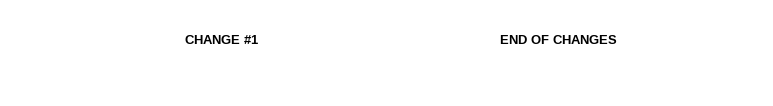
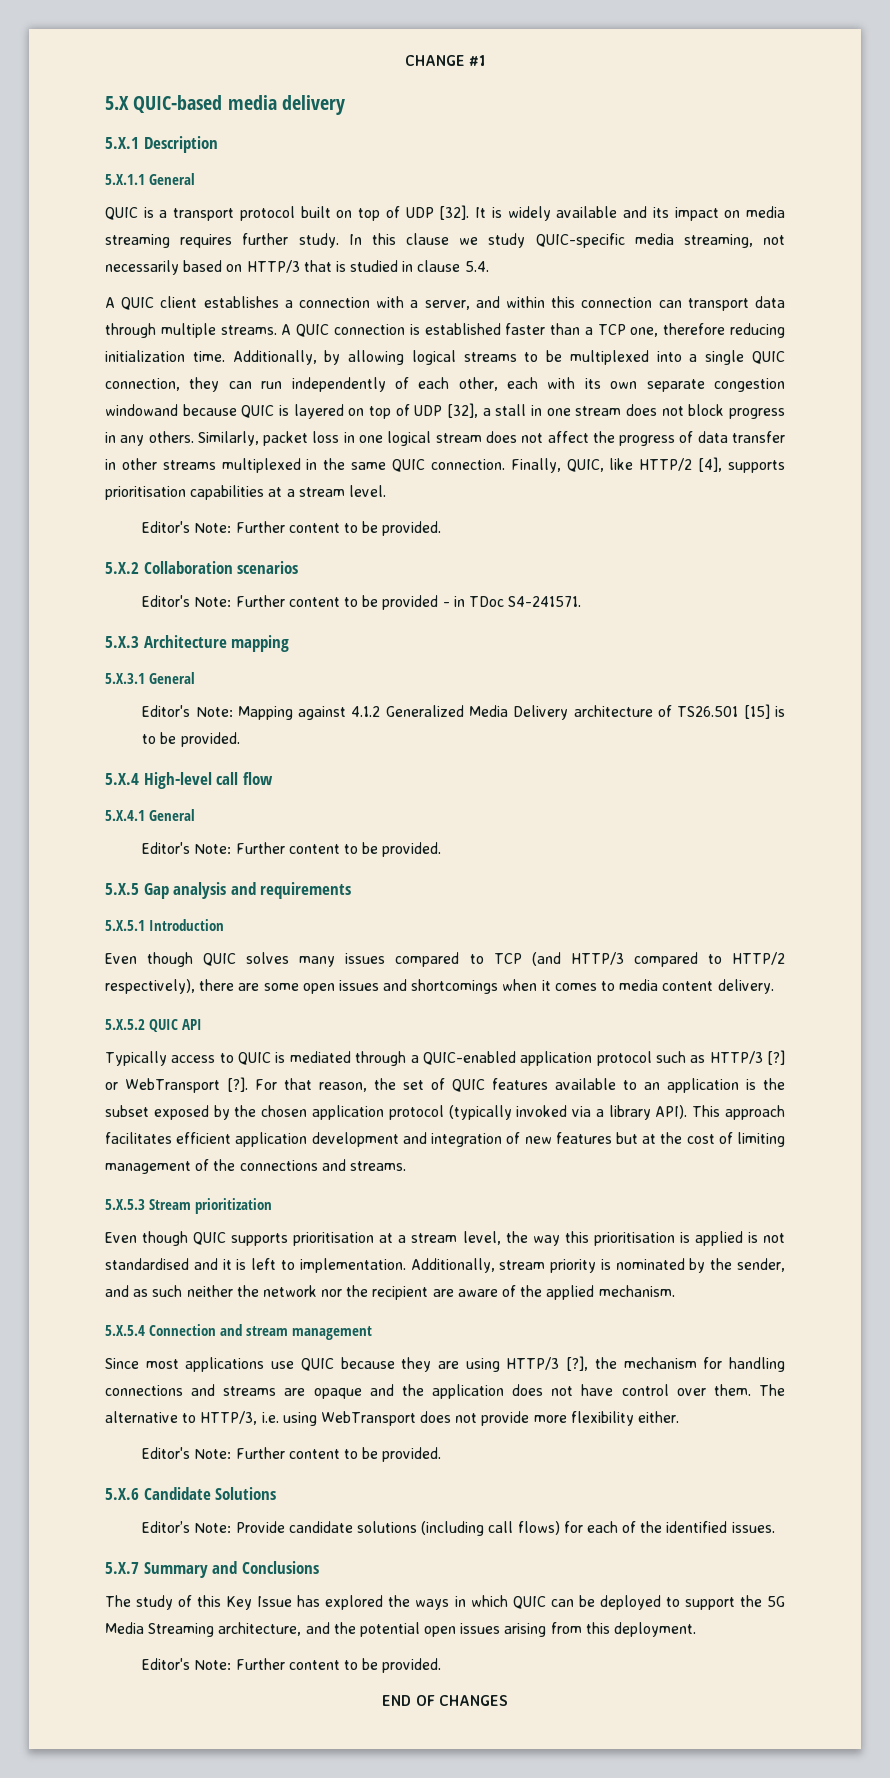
(258, 39) none -> [105,95,346,115] [105,136,218,153] [105,173,196,185] [105,205,785,221] [105,233,785,248] [105,260,489,275] [105,296,785,311] [105,323,786,338] [105,350,785,365] [105,377,785,392] [105,403,785,419] [105,431,785,446] [105,457,785,473] [105,485,386,500] [142,521,442,536] [105,561,299,574] [142,595,582,610] [105,635,290,652] [105,672,196,684] [142,704,785,720] [142,732,240,747] [105,772,273,789] [105,809,196,821] [142,842,442,857] [105,882,352,899] [105,919,225,931] [105,952,786,967] [105,979,774,994] [105,1019,203,1032] [105,1050,786,1066] [105,1077,785,1093] [105,1105,786,1120] [105,1132,785,1147] [105,1159,406,1174] [105,1198,273,1214] [105,1231,785,1246] [105,1258,786,1273] [105,1285,675,1300] [105,1324,373,1340] [105,1356,785,1372] [105,1384,785,1399] [105,1411,680,1426] [142,1447,442,1462] [105,1487,277,1500] [142,1521,775,1536] [105,1561,319,1578] [105,1595,786,1610] [105,1622,697,1637] [142,1658,442,1673] // 5.X QUIC-based media delivery // 5.X.1 Description // 5.X.1.1 General // QUIC is a transport protocol built on top of UDP [32]. It is widely available and its impact on media streaming requires further study. In this clause we study QUIC-specific media streaming, not necessarily based on HTTP/3 that is studied in clause 5.4. // A QUIC client establishes a connection with a server, and within this connection can transport data through multiple streams. A QUIC connection is established faster than a TCP one, therefore reducing initialization time. Additionally, by allowing logical streams to be multiplexed into a single QUIC connection, they can run independently of each other, each with its own separate congestion windowand because QUIC is layered on top of UDP [32], a stall in one stream does not block progress in any others. Similarly, packet loss in one logical stream does not affect the progress of data transfer in other streams multiplexed in the same QUIC connection. Finally, QUIC, like HTTP/2 [4], supports prioritisation capabilities at a stream level. // Editor's Note: Further content to be provided. // 5.X.2 Collaboration scenarios // Editor's Note: Further content to be provided - in TDoc S4-241571. // 5.X.3 Architecture mapping // 5.X.3.1 General // Editor's Note: Mapping against 4.1.2 Generalized Media Delivery architecture of TS26.501 [15] is to be provided. // 5.X.4 High-level call flow // 5.X.4.1 General // Editor's Note: Further content to be provided. // 5.X.5 Gap analysis and requirements // 5.X.5.1 Introduction // Even though QUIC solves many issues compared to TCP (and HTTP/3 compared to HTTP/2 respectively), there are some open issues and shortcomings when it comes to media content delivery. // 5.X.5.2 QUIC API // Typically access to QUIC is mediated through a QUIC-enabled application protocol such as HTTP/3 [?] or WebTransport [?]. For that reason, the set of QUIC features available to an application is the subset exposed by the chosen application protocol (typically invoked via a library API). This approach facilitates efficient application development and integration of new features but at the cost of limiting management of the connections and streams. // 5.X.5.3 Stream prioritization // Even though QUIC supports prioritisation at a stream level, the way this prioritisation is applied is not standardised and it is left to implementation. Additionally, stream priority is nominated by the sender, and as such neither the network nor the recipient are aware of the applied mechanism. // 5.X.5.4 Connection and stream management // Since most applications use QUIC because they are using HTTP/3 [?], the mechanism for handling connections and streams are opaque and the application does not have control over them. The alternative to HTTP/3, i.e. using WebTransport does not provide more flexibility either. // Editor's Note: Further content to be provided. // 5.X.6 Candidate Solutions // Editor’s Note: Provide candidate solutions (including call flows) for each of the identified issues. // 5.X.7 Summary and Conclusions // The study of this Key Issue has explored the ways in which QUIC can be deployed to support the 5G Media Streaming architecture, and the potential open issues arising from this deployment. // Editor's Note: Further content to be provided.

